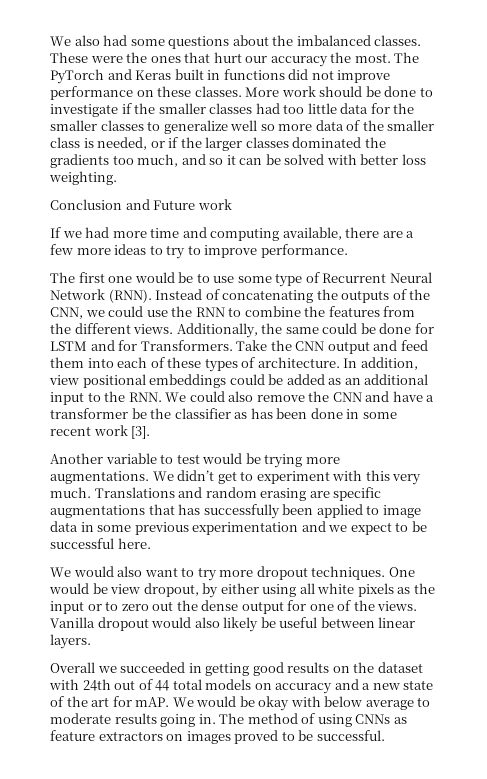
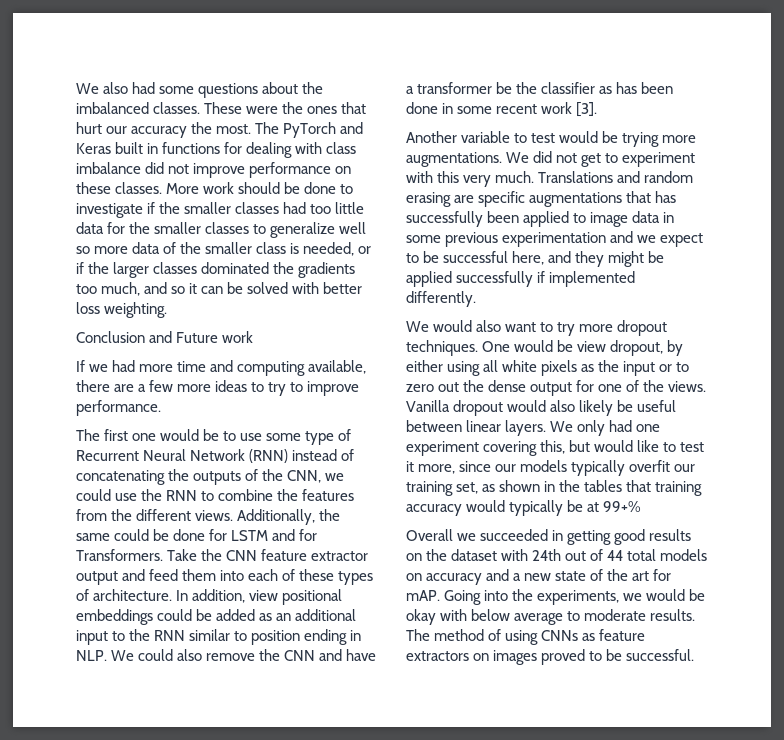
(285, 74) none -> [224,142,357,158] [76,162,141,174] for dealing with class imbalance
[108,289,203,303] (RNN). Instead -> [249,449,338,463] (RNN) instead
(325, 346) none -> [261,549,369,561] feature extractor
[128,392,162,402] RNN. -> [154,629,362,645] [76,650,107,661] RNN similar to position ending in NLP.
[177,470,215,481] didn’t -> [533,151,578,163] did not
[117,538,151,549] here. -> [512,251,665,267] [406,271,636,287] [406,291,476,307] here, and they might be applied successfully if implemented differently.
(91, 641) none -> [550,420,661,436] [406,440,705,456] [406,460,696,476] [406,480,703,496] [406,500,642,516] We only had one experiment covering this, but would like to test it more, since our models typically overfit our training set, as shown in the tables that training accuracy would typically be at 99+%
[172,697,194,707] We -> [444,589,643,605] Going into the experiments, we
[114,713,216,727] results going in. -> [650,609,696,621] results.

